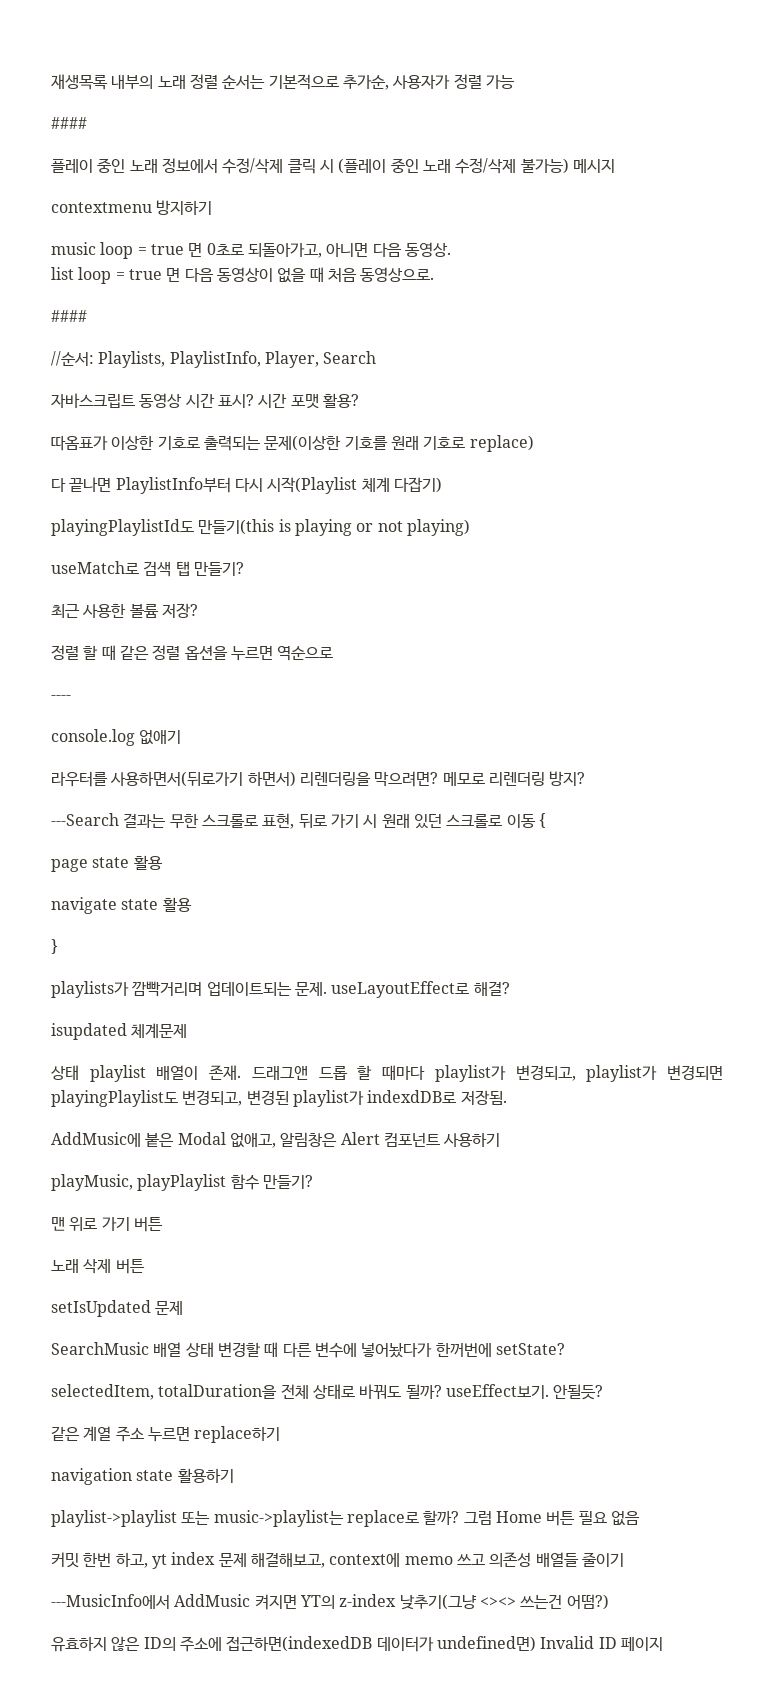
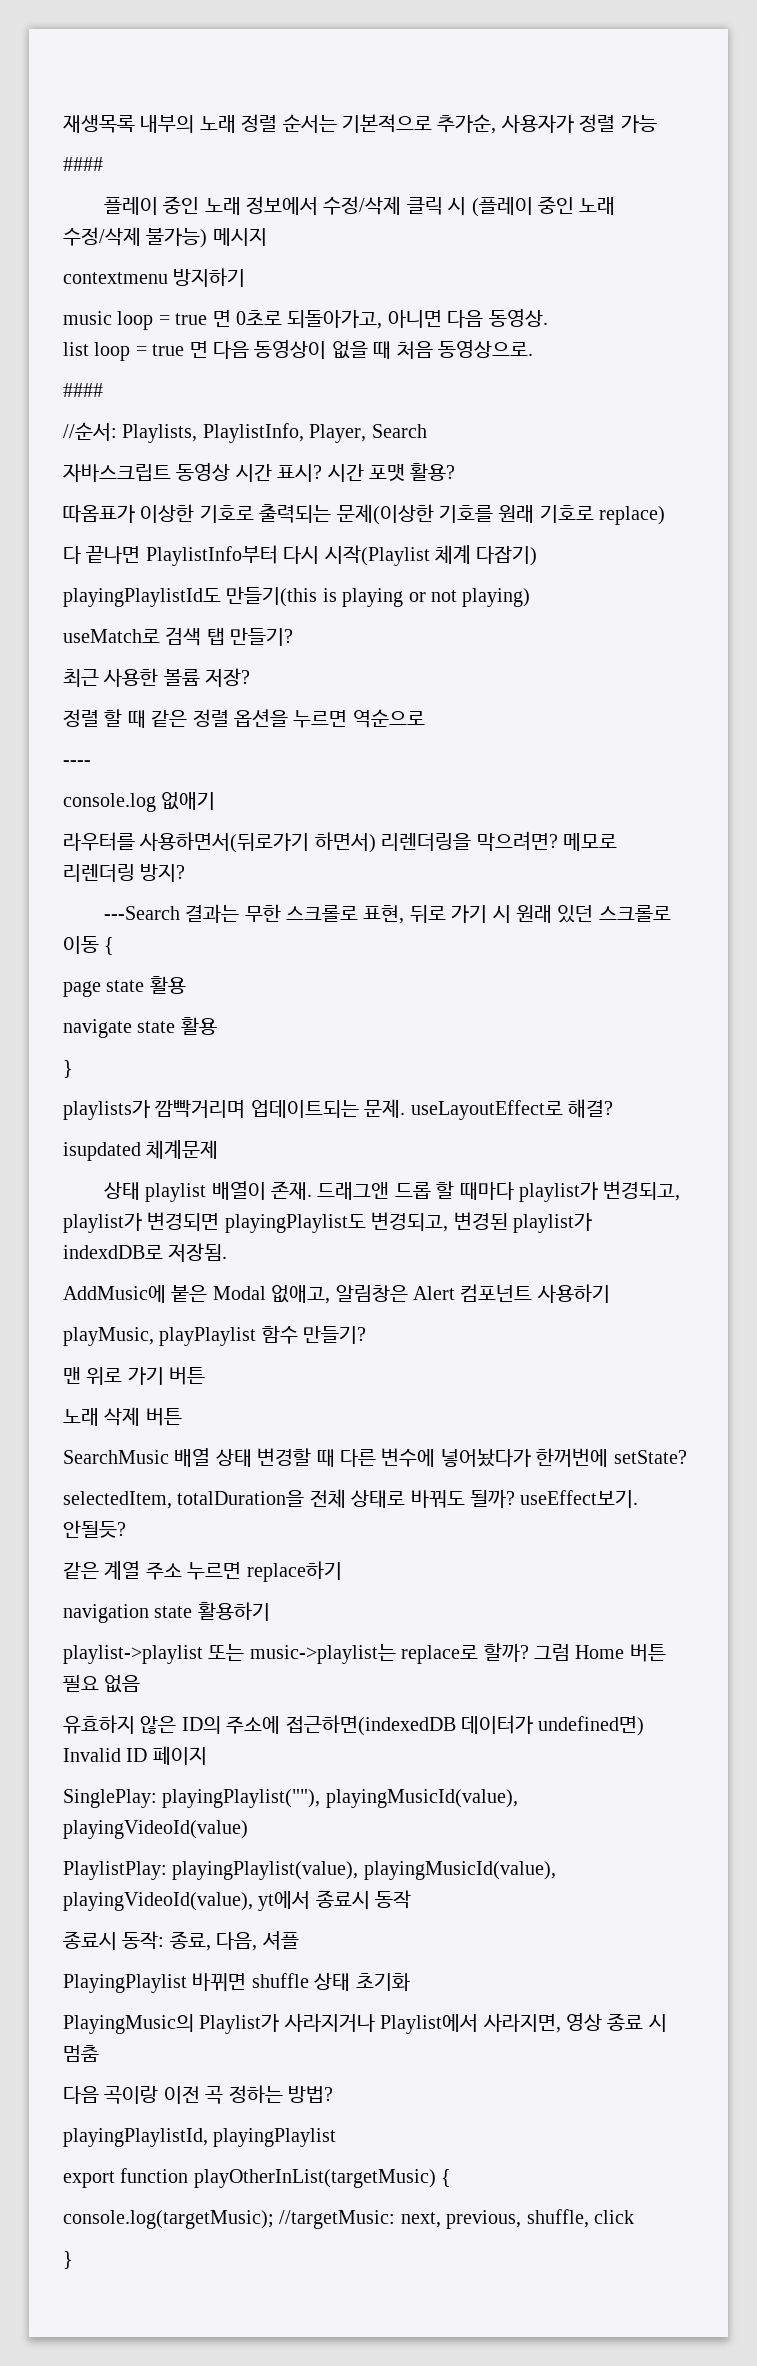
[51,1300,184,1317] // setIsUpdated 문제 -> (182, 1417) none
[51,1552,624,1569] [51,1594,609,1610] // 커밋 한번 하고, yt index 문제 해결해보고, context에 memo 쓰고 의존성 배열들 줄이기 // ---MusicInfo에서 AddMusic 켜지면 YT의 z-index 낮추기(그냥 <><> 쓰는건 어떰?) -> (141, 1684) none
(663, 1644) none -> [63,1789,518,1808] [63,1820,248,1839] [63,1861,556,1880] [63,1890,412,1911] [63,1931,299,1951] [63,1973,410,1993] [63,2012,667,2034] [63,2045,99,2062] [63,2085,333,2104] [63,2128,337,2147] [63,2168,452,2188] [63,2209,634,2229] [63,2251,73,2269] // SinglePlay: playingPlaylist(""), playingMusicId(value), playingVideoId(value) // PlaylistPlay: playingPlaylist(value), playingMusicId(value), playingVideoId(value), yt에서 종료시 동작 // 종료시 동작: 종료, 다음, 셔플 // PlayingPlaylist 바뀌면 shuffle 상태 초기화 // PlayingMusic의 Playlist가 사라지거나 Playlist에서 사라지면, 영상 종료 시 멈춤 // 다음 곡이랑 이전 곡 정하는 방법? // playingPlaylistId, playingPlaylist // export function playOtherInList(targetMusic) { // console.log(targetMusic); //targetMusic: next, previous, shuffle, click // }

